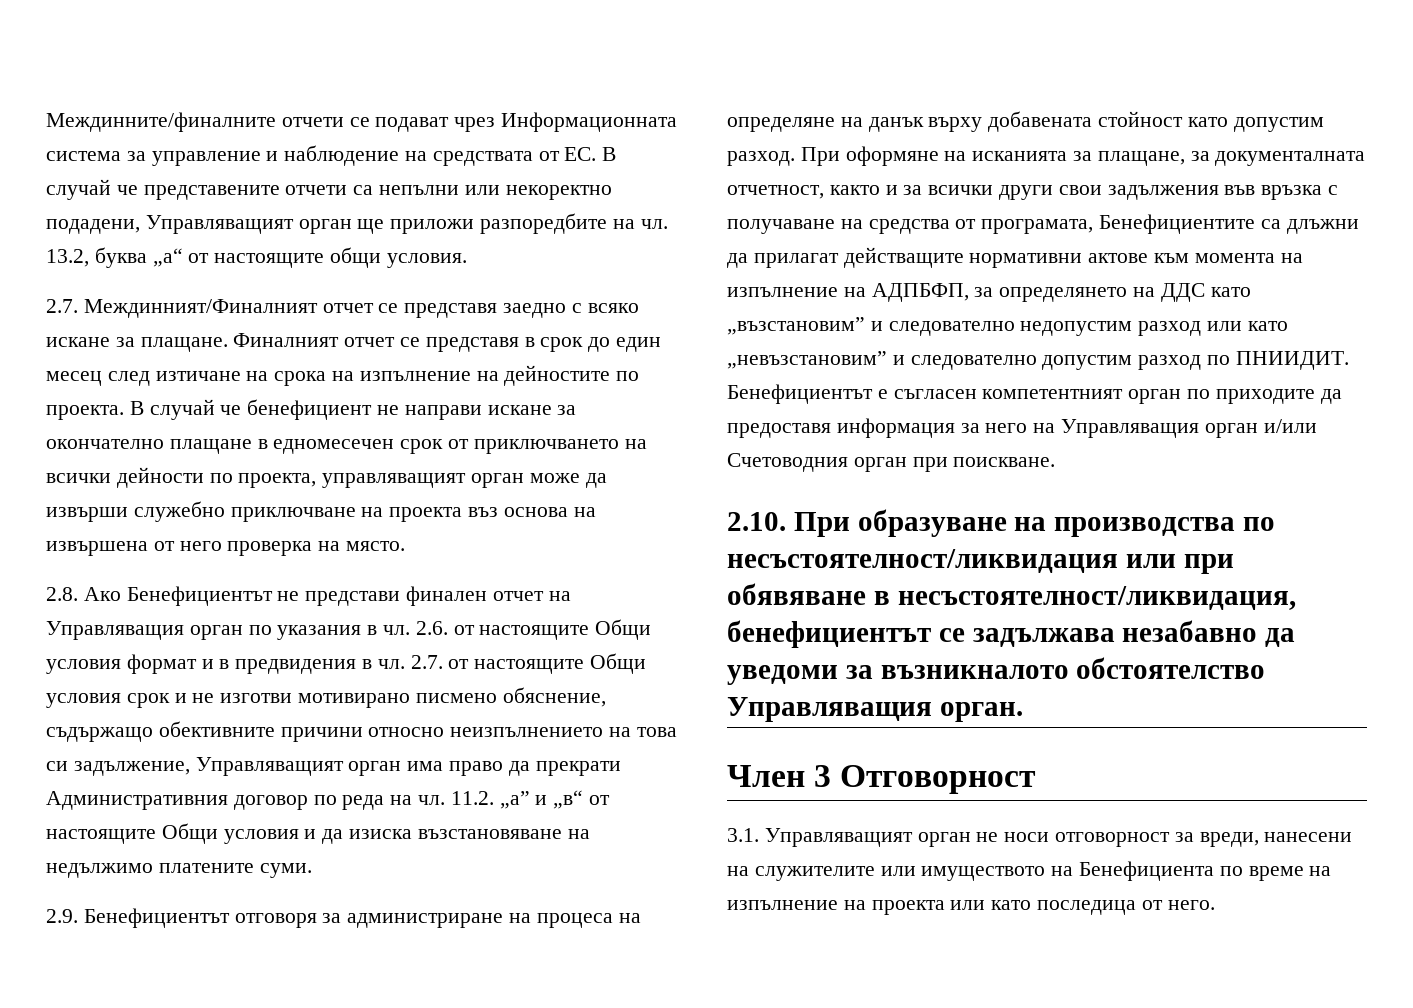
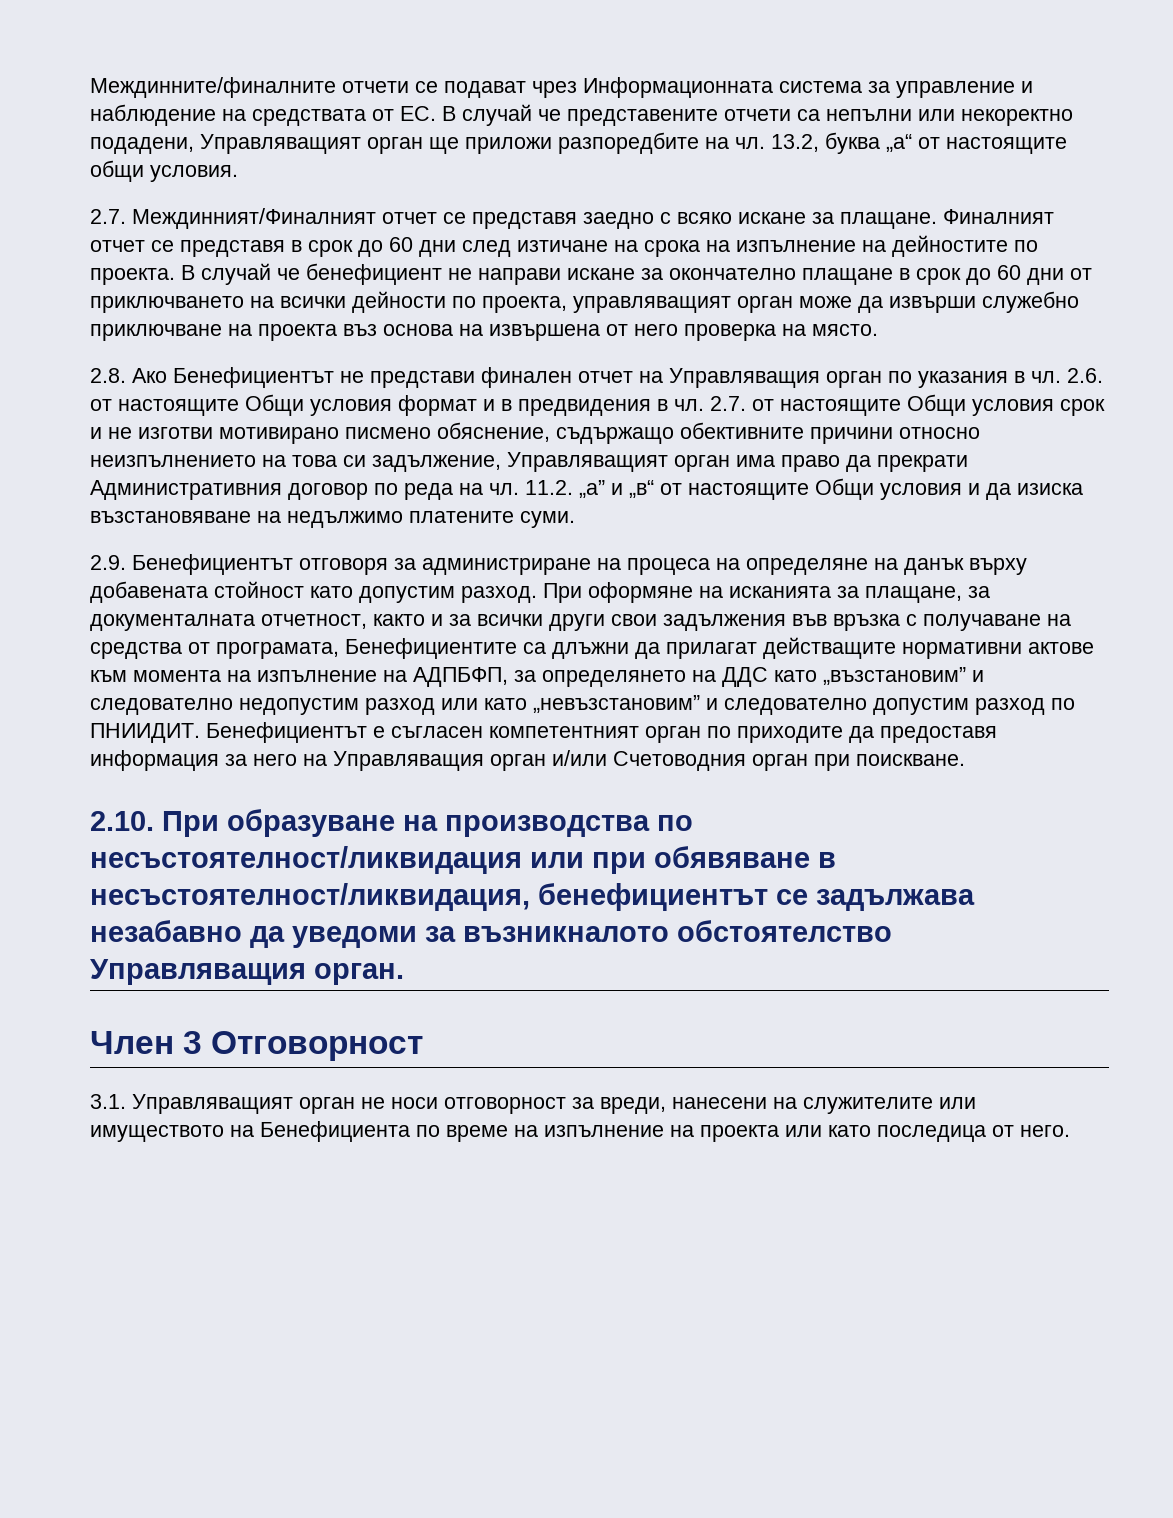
[616,337,662,352] [46,371,102,386] един месец -> [389,237,456,257] 60 дни
[273,439,444,454] едномесечен срок -> [916,265,1064,285] срок до 60 дни

